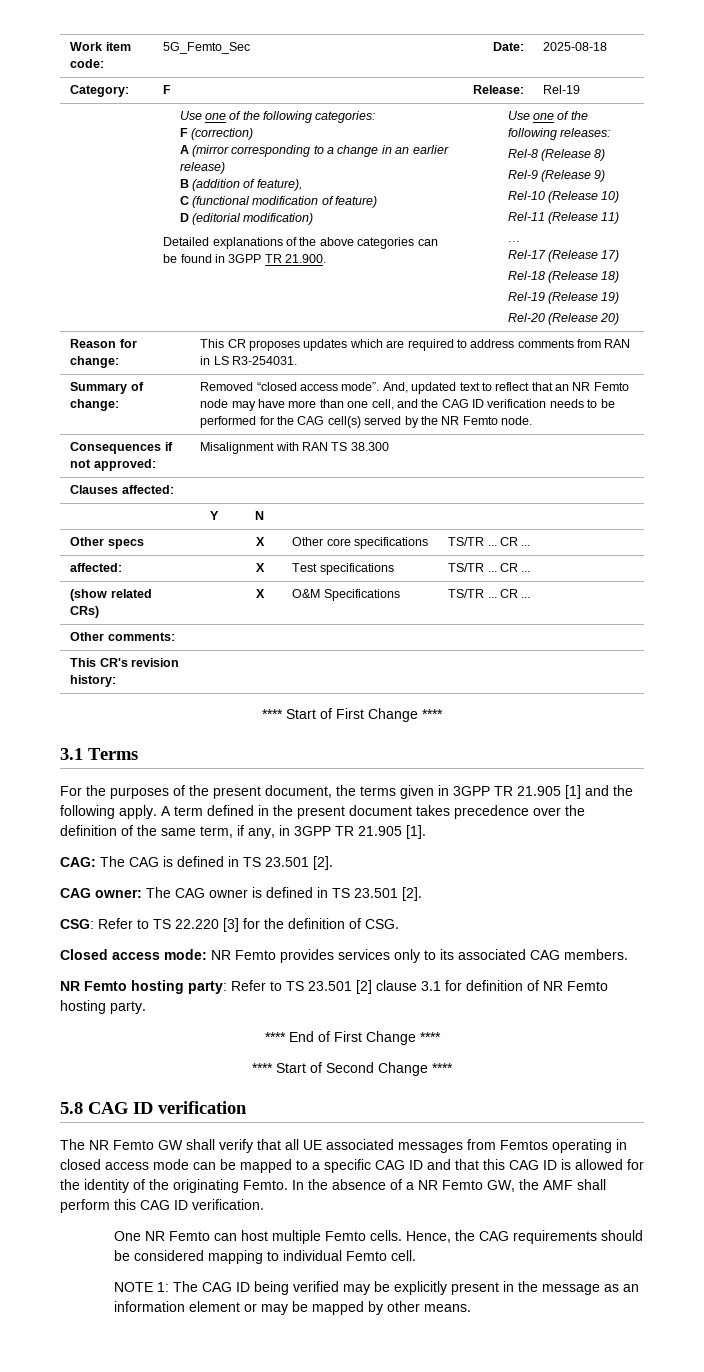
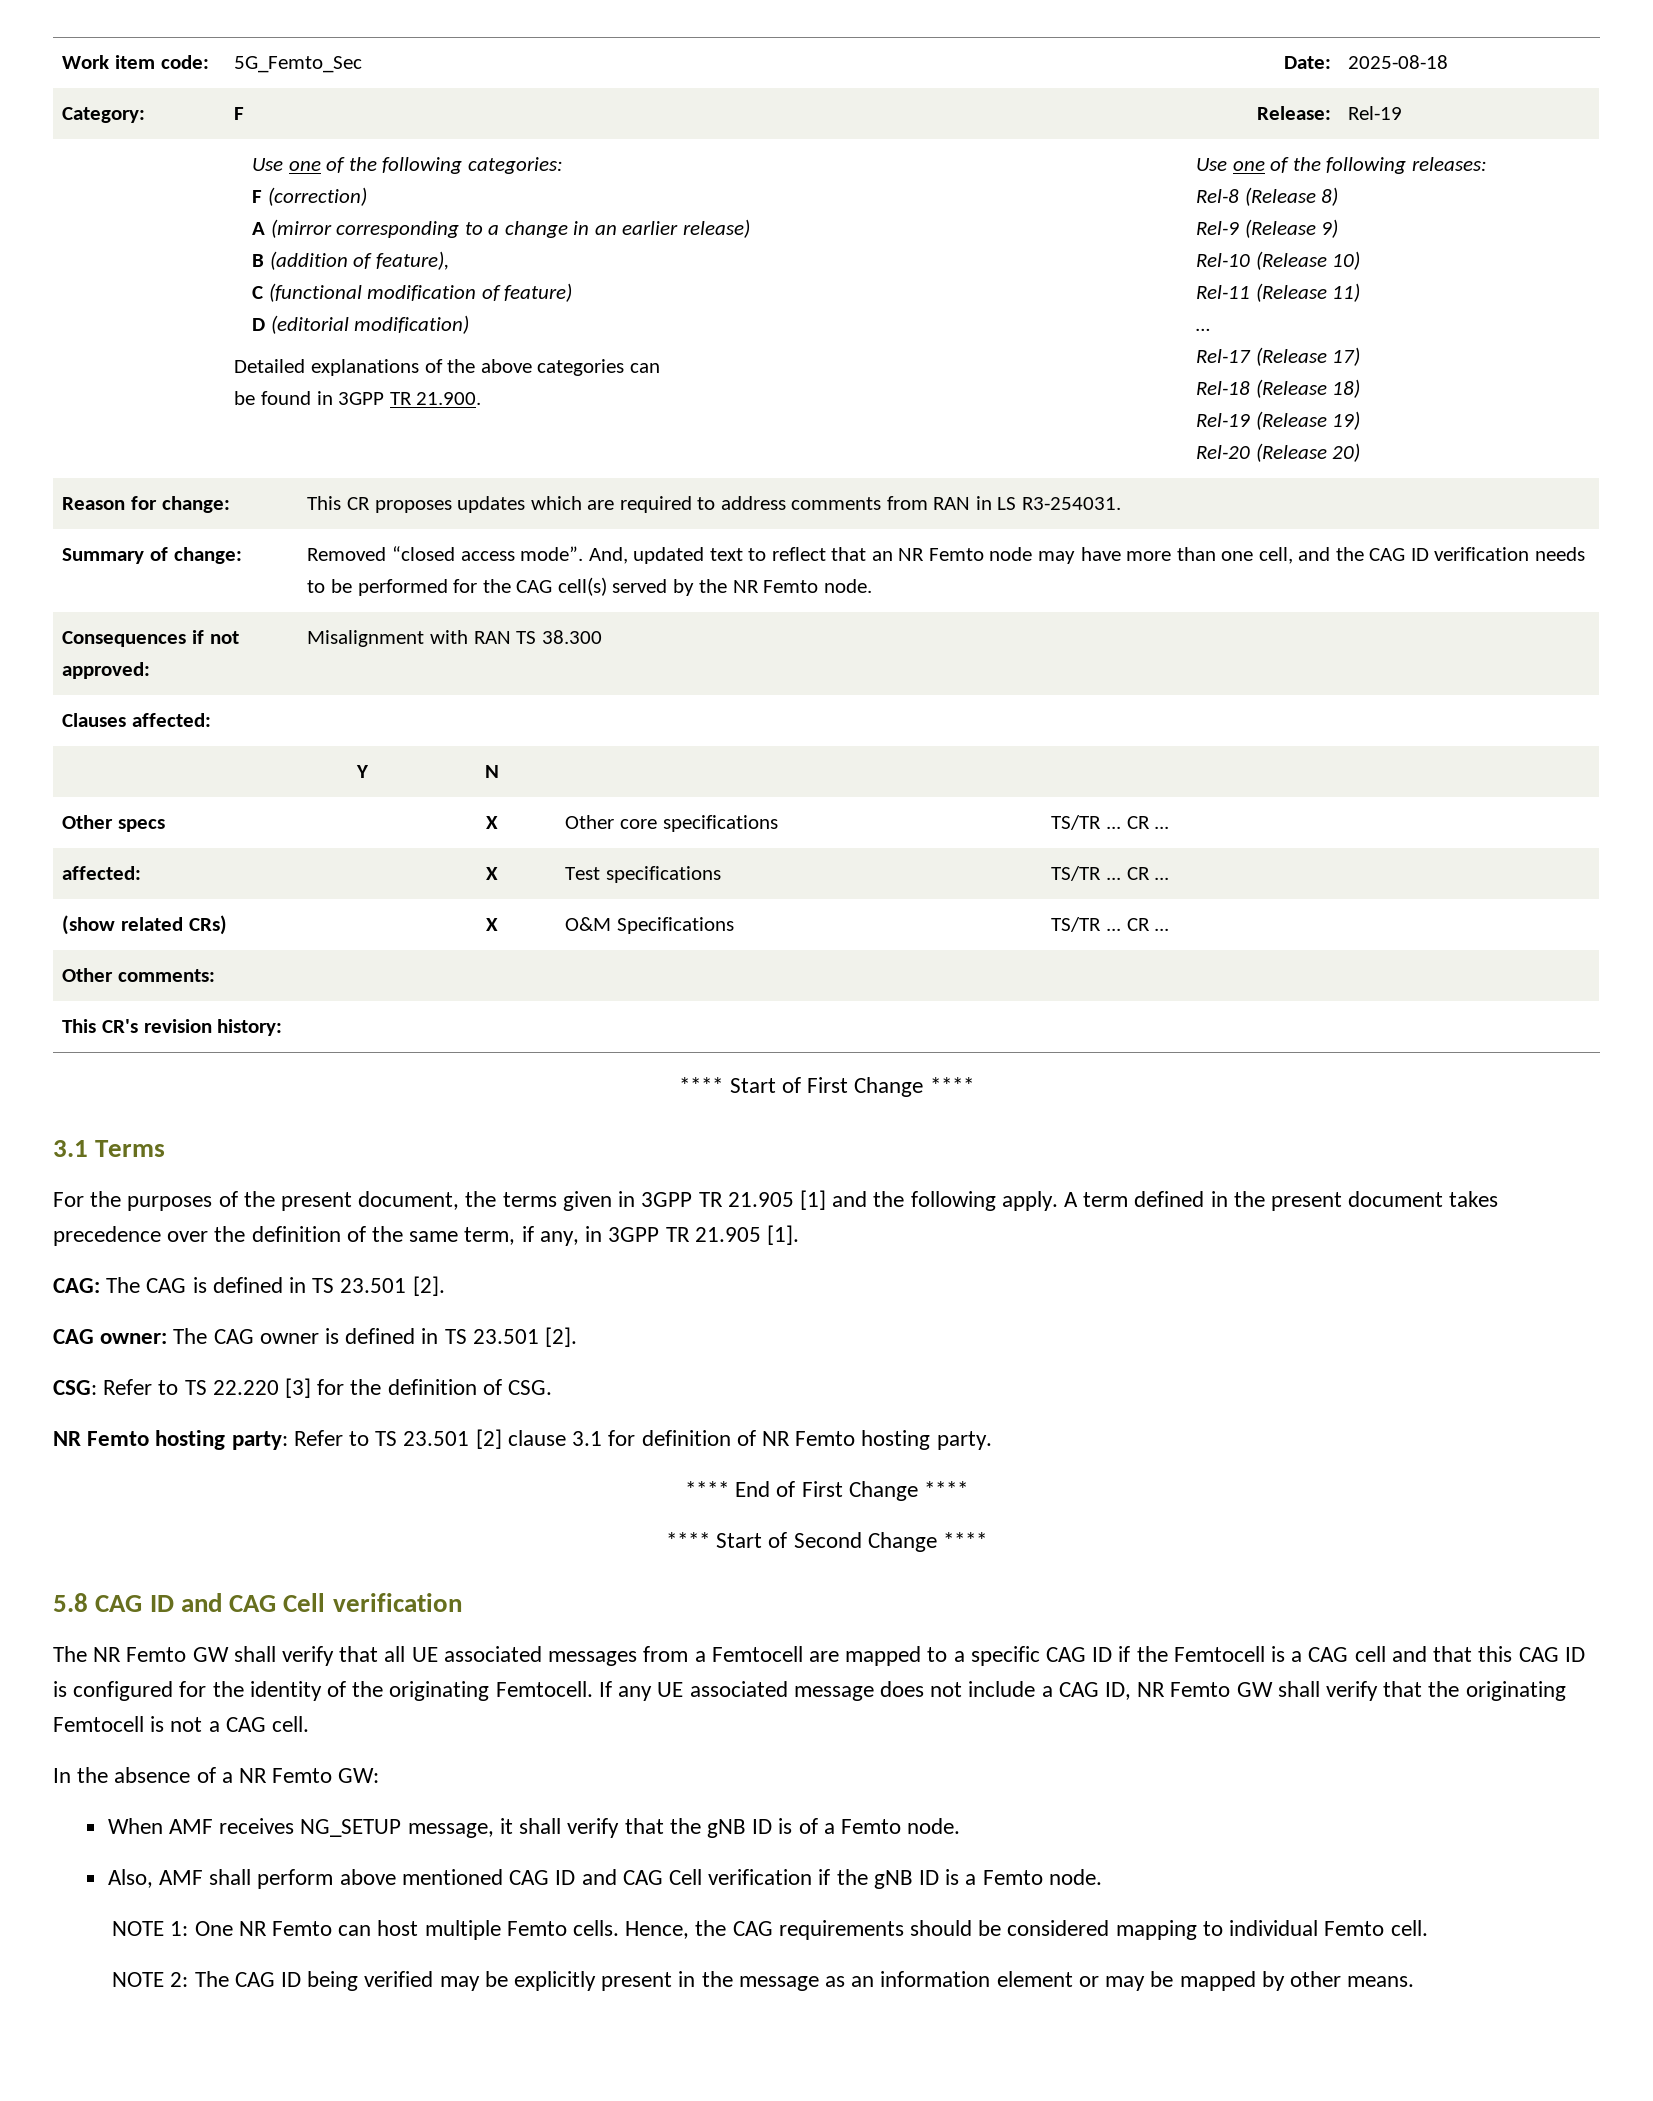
[60,949,628,963] // Closed access mode: NR Femto provides services only to its associated CAG members. -> (553, 1387) none
(153, 1108) none -> [180,1593,326,1612] and CAG Cell
[500,1139,627,1153] [60,1159,236,1170] Femtos operating in closed access mode can be -> [694,1646,839,1662] a Femtocell are
(423, 1165) none -> [1118,1646,1386,1662] if the Femtocell is a CAG cell
[575,1159,623,1170] allowed -> [73,1681,174,1701] configured
[243,1180,288,1190] Femto. -> [495,1681,1566,1701] [53,1716,310,1732] Femtocell. If any UE associated message does not include a CAG ID, NR Femto GW shall verify that the originating Femtocell is not a CAG cell. //
[487,1179,606,1192] [60,1199,264,1213] GW, the AMF shall perform this CAG ID verification. // -> [338,1768,380,1783] [107,1818,961,1838] [107,1869,1102,1889] [112,1921,189,1936] GW: // When AMF receives NG_SETUP message, it shall verify that the gNB ID is of a Femto node. // Also, AMF shall perform above mentioned CAG ID and CAG Cell verification if the gNB ID is a Femto node. // NOTE 1:
[157,1282,170,1292] 1: -> [170,1972,189,1987] 2:

